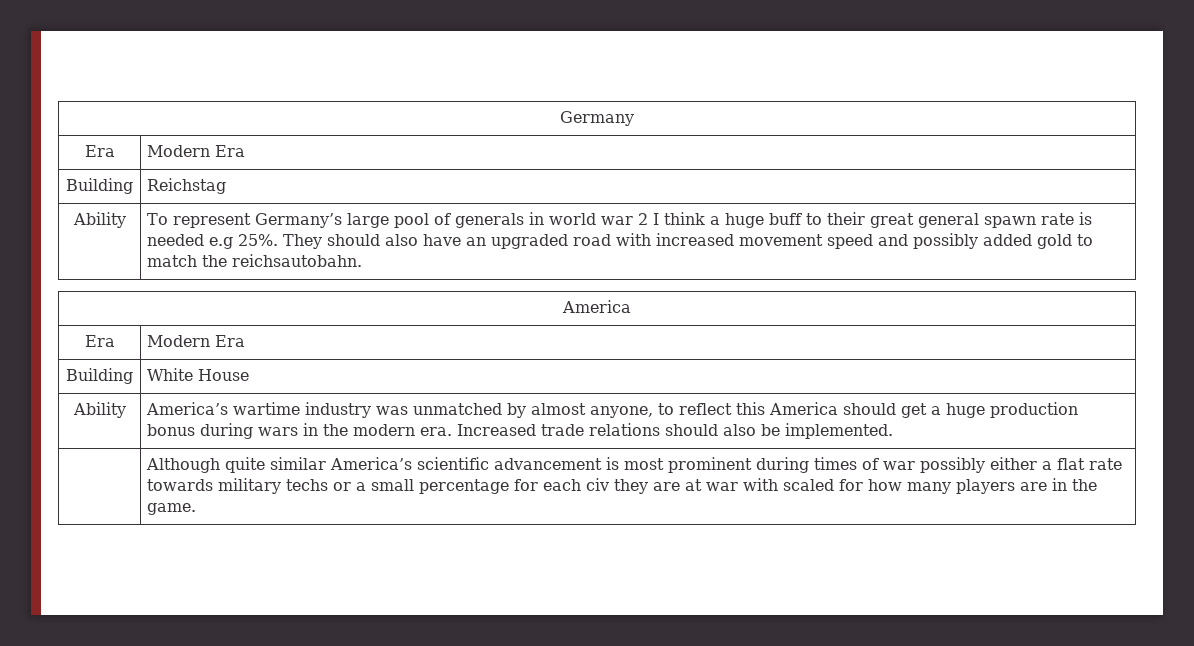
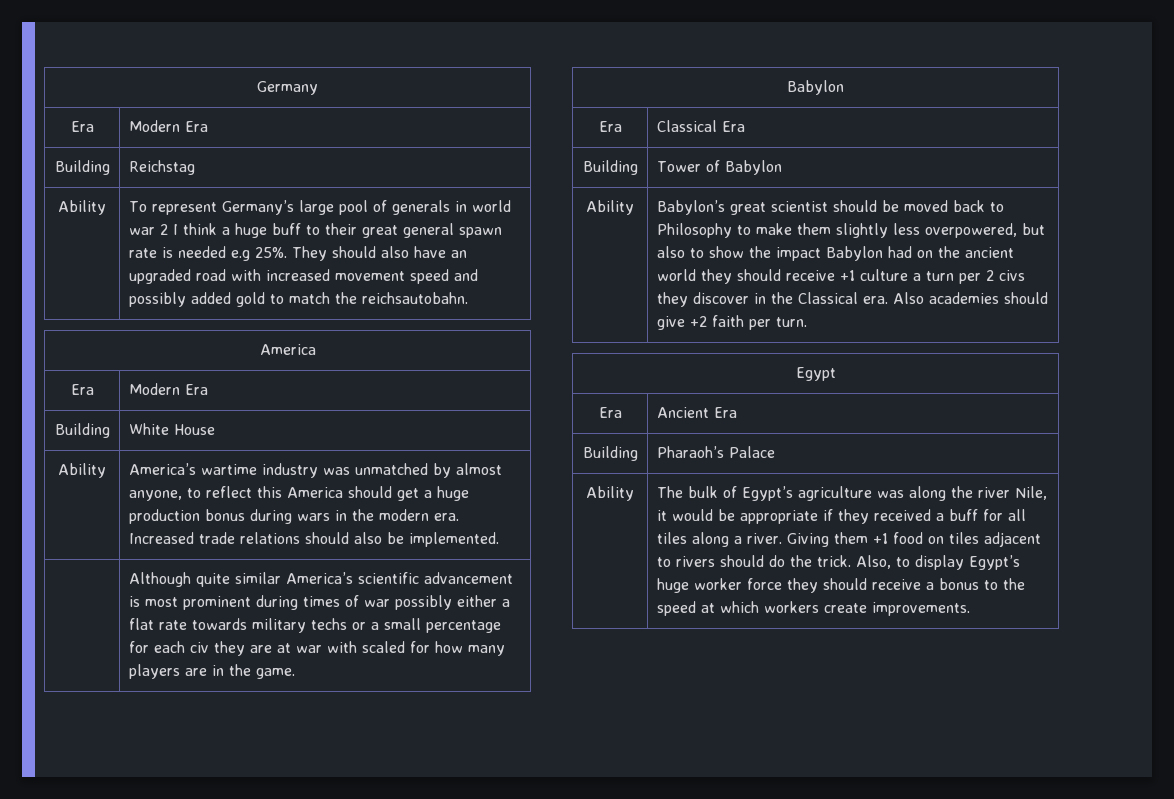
(197, 509) none -> [787,80,844,95] [598,121,622,132] [656,120,745,132] [582,160,638,175] [656,160,782,175] [586,200,634,215] [656,200,1004,215] [656,223,1045,238] [656,246,1014,261] [656,269,1025,284] [656,292,1048,307] [656,315,807,330] [795,367,836,381] [598,407,622,418] [656,407,737,418] [582,446,638,461] [656,446,775,458] [586,486,634,501] [656,486,1047,501] [656,509,1026,524] [656,532,1041,547] [656,555,1020,570] [656,578,1025,593] [656,601,970,616] // Babylon // Era | Classical Era // Building | Tower of Babylon // Ability | Babylon’s great scientist should be moved back to Philosophy to make them slightly less overpowered, but also to show the impact Babylon had on the ancient world they should receive +1 culture a turn per 2 civs they discover in the Classical era. Also academies should give +2 faith per turn. // Egypt // Era | Ancient Era // Building | Pharaoh’s Palace // Ability | The bulk of Egypt’s agriculture was along the river Nile, it would be appropriate if they received a buff for all tiles along a river. Giving them +1 food on tiles adjacent to rivers should do the trick. Also, to display Egypt’s huge worker force they should receive a bonus to the speed at which workers create improvements.

